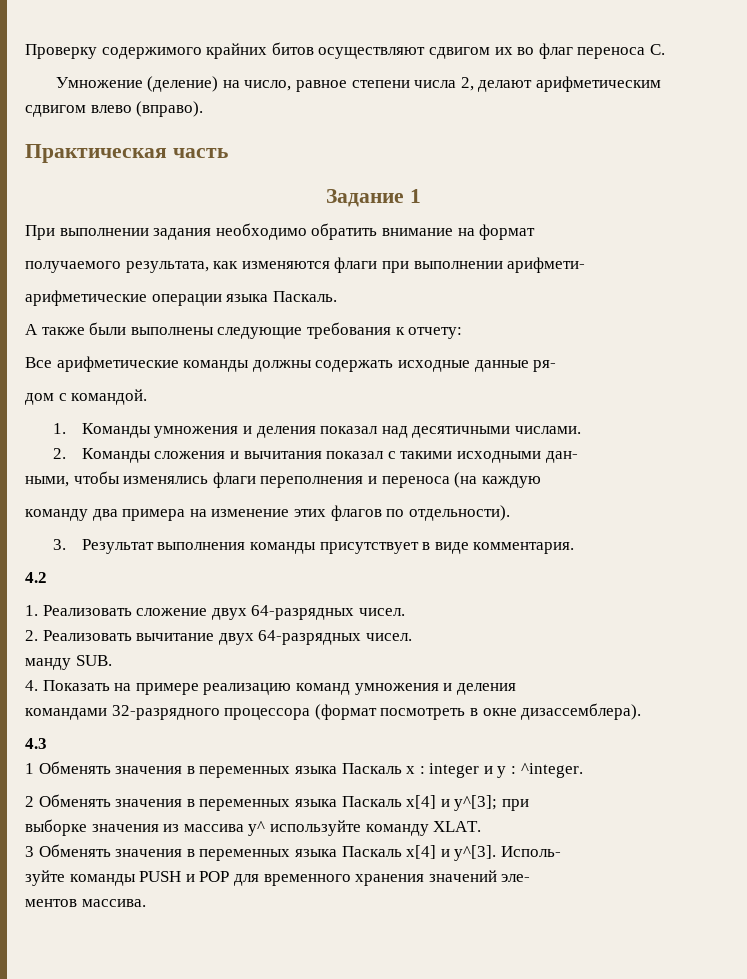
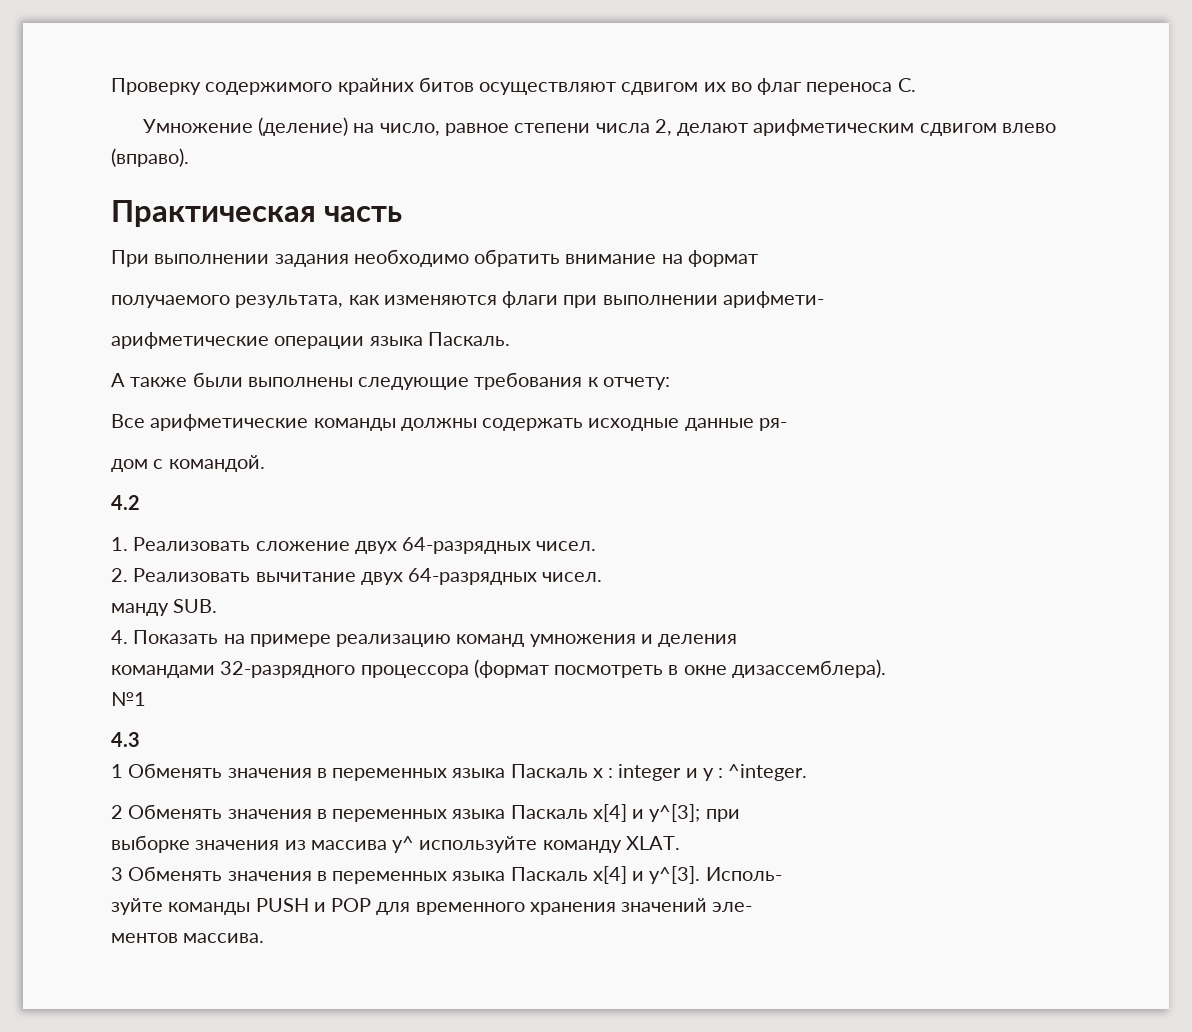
[326,189,421,207] // Задание 1 -> (403, 214) none
[53,423,582,438] [53,448,578,463] [25,471,541,488] [25,505,510,521] [53,539,575,554] // 1. Команды умножения и деления показал над десятичными числами. // 2. Команды сложения и вычитания показал с такими исходными дан- // ными, чтобы изменялись флаги переполнения и переноса (на каждую // команду два примера на изменение этих флагов по отдельности). // 3. Результат выполнения команды присутствует в виде комментария. -> (265, 463) none
(642, 711) none -> [111,692,146,706] // №1

